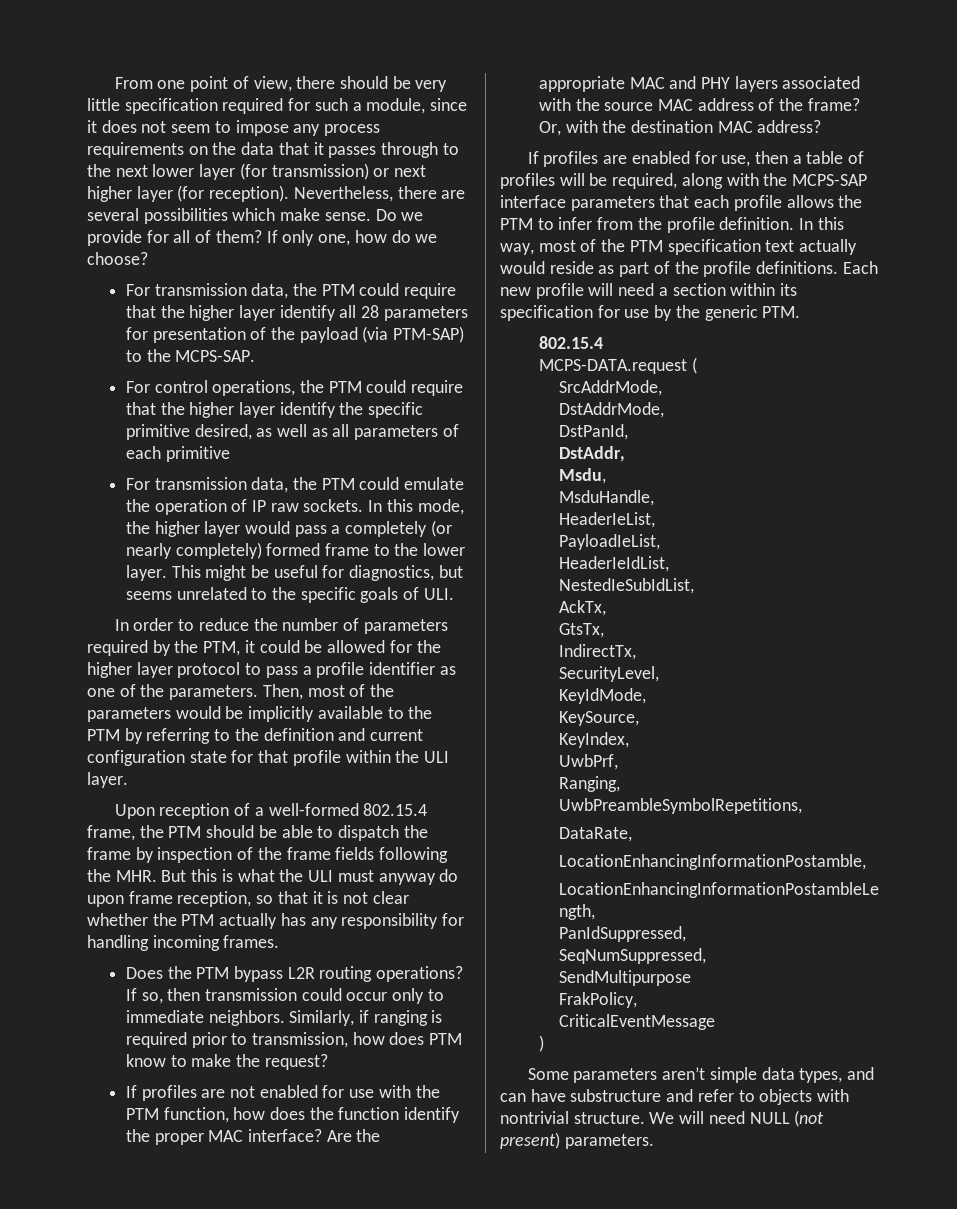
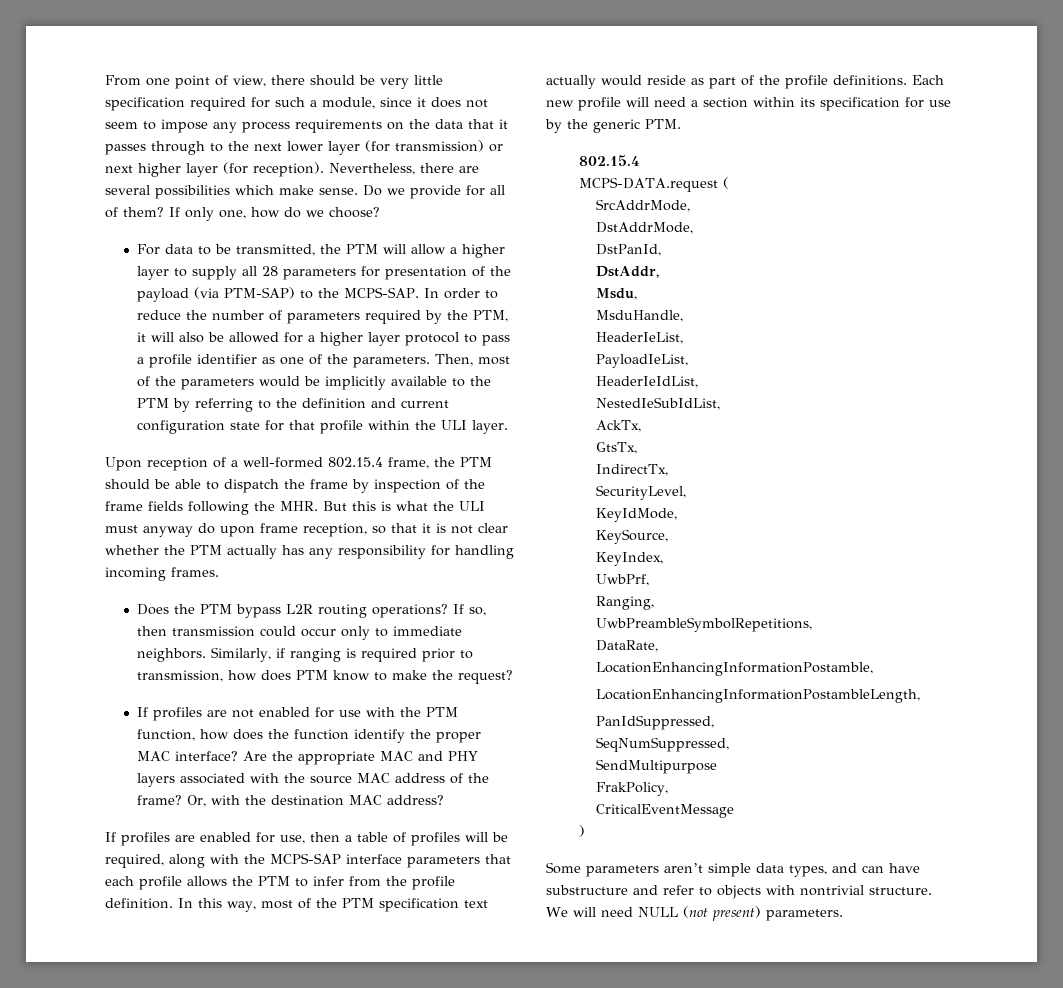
[154,283,457,299] [125,305,336,321] transmission data, the PTM could require that the higher layer identify -> [165,244,506,258] [137,266,238,280] data to be transmitted, the PTM will allow a higher layer to supply
[125,380,464,396] [125,402,424,418] [125,424,459,440] [125,446,230,462] [125,477,465,493] [125,499,464,515] [125,520,452,537] [125,542,466,559] [125,565,463,581] [125,587,454,603] // For control operations, the PTM could require that the higher layer identify the specific primitive desired, as well as all parameters of each primitive // For transmission data, the PTM could emulate the operation of IP raw sockets. In this mode, the higher layer would pass a completely (or nearly completely) formed frame to the lower layer. This might be useful for diagnostics, but seems unrelated to the specific goals of ULI. // -> (420, 292) none
[259,640,300,653] could -> [151,332,205,343] will also
[416,640,441,653] the -> [308,335,316,342] a

